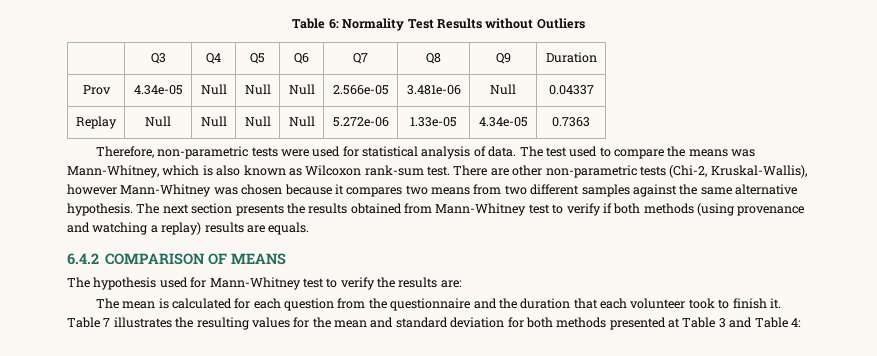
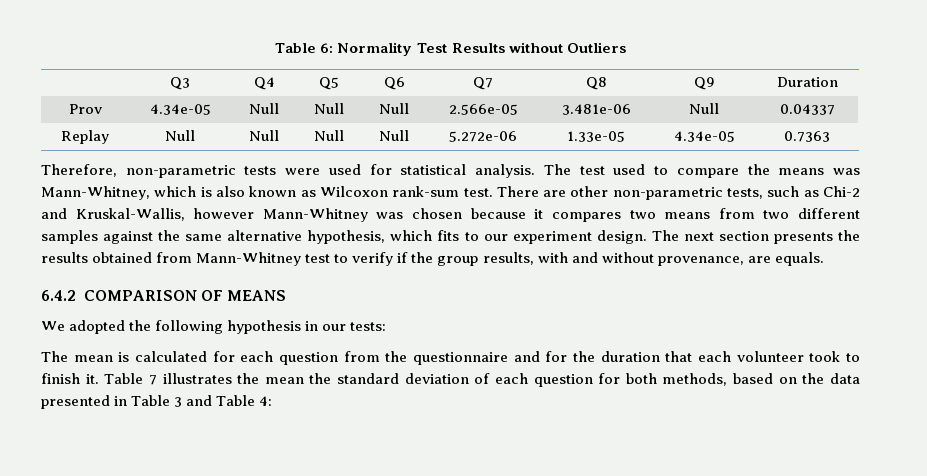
[421,146,517,159] analysis of data. -> [475,164,536,178] analysis.
[639,165,807,178] tests (Chi-2, Kruskal-Wallis), -> [727,186,860,199] [41,208,185,221] tests, such as Chi-2 and Kruskal-Wallis,
[67,203,133,216] hypothesis. -> [307,230,647,244] hypothesis, which fits to our experiment design.
[613,203,805,216] [67,222,244,235] both methods (using provenance and watching a replay) results -> [411,252,744,266] the group results, with and without provenance,
[67,277,462,290] The hypothesis used for Mann-Whitney test to verify the results are: -> [41,320,387,334] We adopted the following hypothesis in our tests:
(497, 303) none -> [545,351,568,362] for
[196,317,680,330] resulting values for the mean and standard deviation for both methods presented at -> [264,373,861,387] [41,395,128,409] mean the standard deviation of each question for both methods, based on the data presented in

